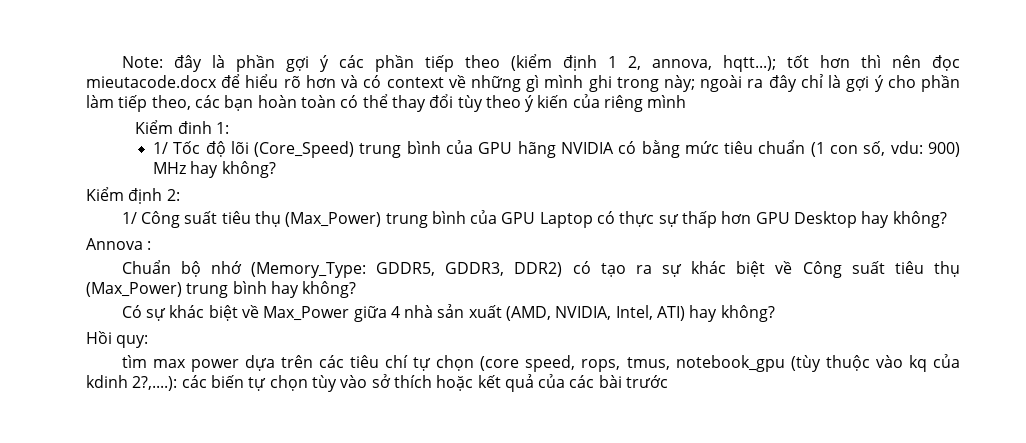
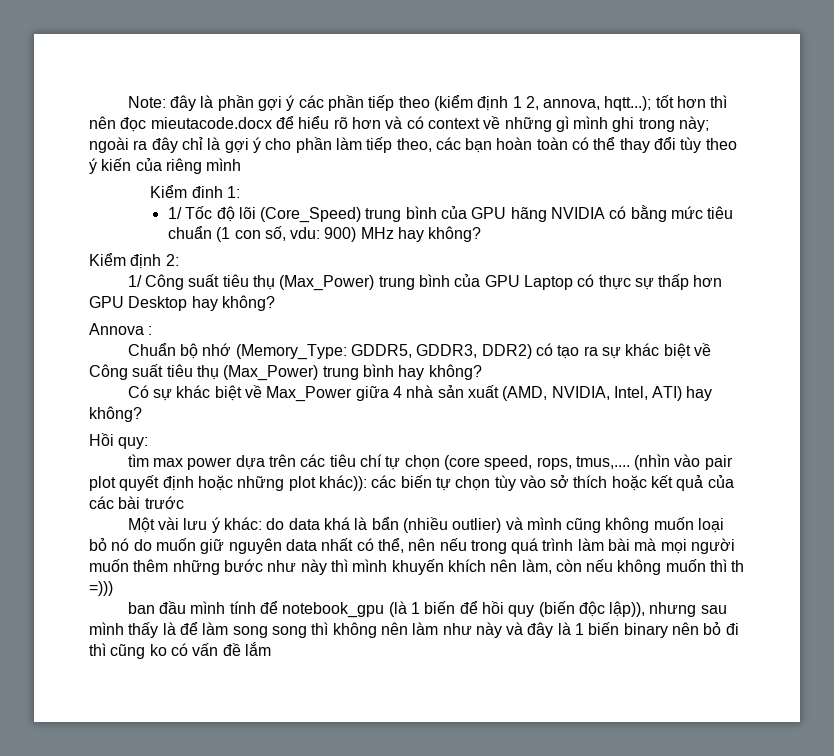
[626,354,960,372] [86,375,178,391] tmus, notebook_gpu (tùy thuộc vào kq của kdinh 2?,....): -> [575,454,733,470] [89,475,367,491] tmus,.... (nhìn vào pair plot quyết định hoặc những plot khác)):
(669, 381) none -> [127,517,725,533] [89,538,736,554] [89,559,745,575] [89,581,113,596] [127,601,727,618] [89,622,739,638] [89,642,271,659] // Một vài lưu ý khác: do data khá là bẩn (nhiều outlier) và mình cũng không muốn loại bỏ nó do muốn giữ nguyên data nhất có thể, nên nếu trong quá trình làm bài mà mọi người muốn thêm những bước như này thì mình khuyến khích nên làm, còn nếu không muốn thì th =))) // ban đầu mình tính để notebook_gpu (là 1 biến để hồi quy (biến độc lập)), nhưng sau mình thấy là để làm song song thì không nên làm như này và đây là 1 biến binary nên bỏ đi thì cũng ko có vấn đề lắm

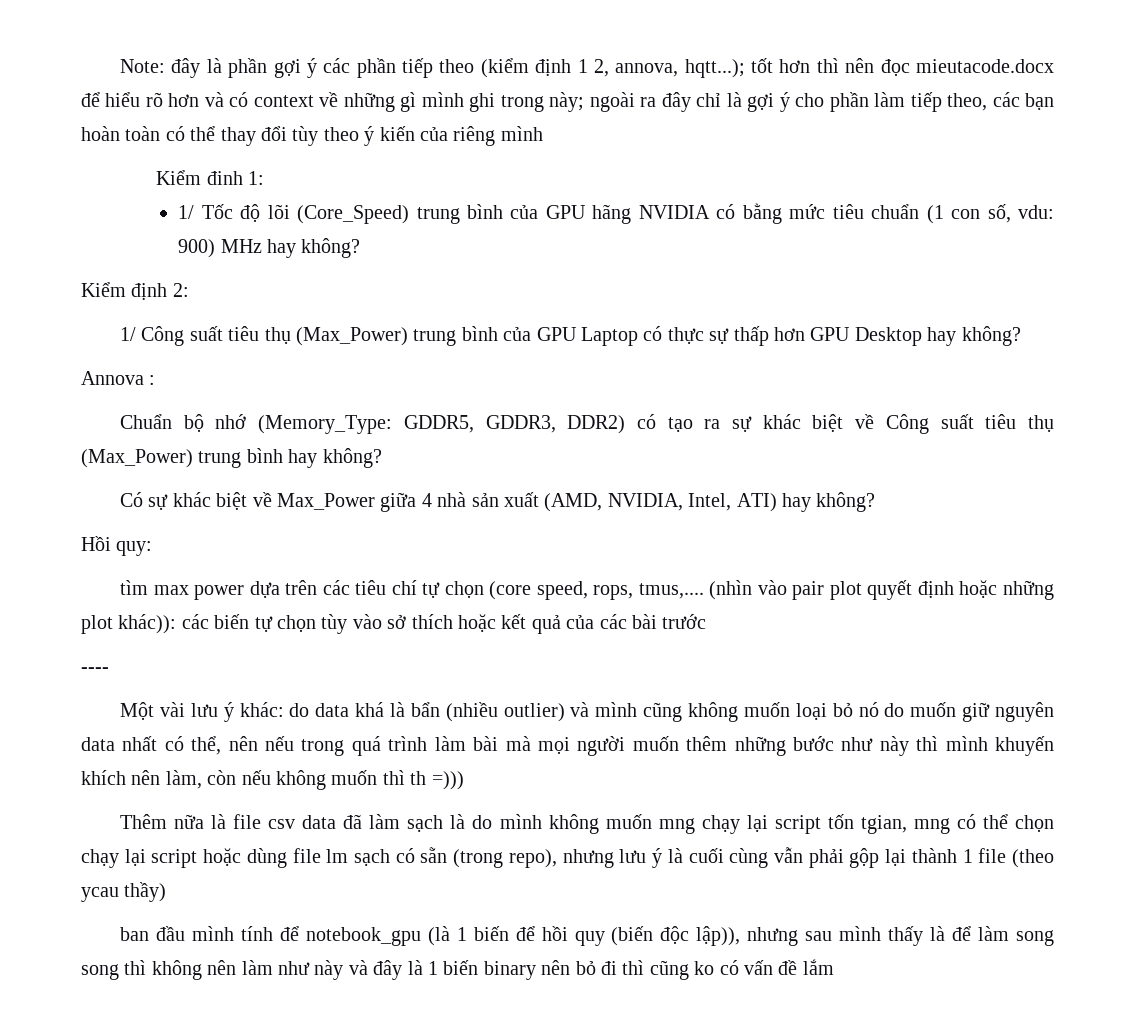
(184, 502) none -> [81,667,109,673] // ----
(113, 588) none -> [120,814,1055,834] [81,847,1055,868] [81,882,167,902] // Thêm nữa là file csv data đã làm sạch là do mình không muốn mng chạy lại script tốn tgian, mng có thể chọn chạy lại script hoặc dùng file lm sạch có sẵn (trong repo), nhưng lưu ý là cuối cùng vẫn phải gộp lại thành 1 file (theo ycau thầy)

